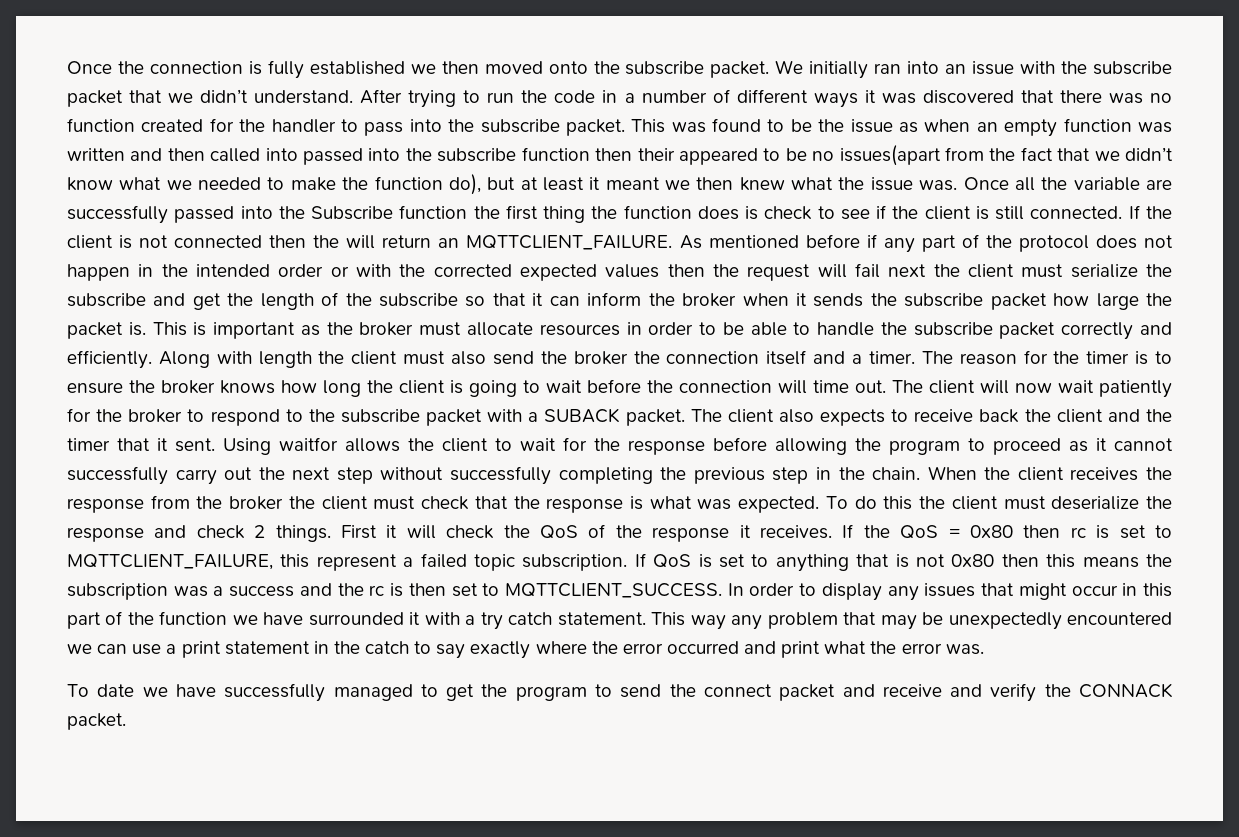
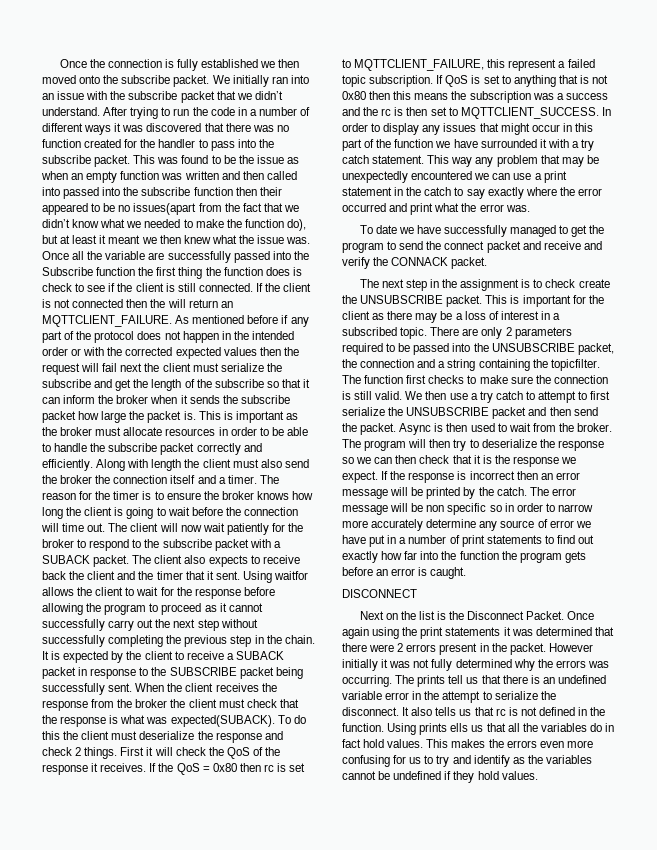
(921, 473) none -> [42,651,284,663] [42,667,303,679] [42,683,133,695] It is expected by the client to receive a SUBACK packet in response to the SUBSCRIBE packet being successfully sent.
[738,496,820,513] expected. -> [170,715,275,727] expected(SUBACK).
(126, 721) none -> [359,279,610,291] [342,295,604,307] [342,311,561,323] [342,327,572,339] [342,343,614,355] [342,359,600,371] [342,375,608,384] [342,391,611,403] [342,407,598,419] [342,423,613,435] [342,439,604,451] [342,455,577,467] [342,471,580,483] [342,487,576,499] [342,503,593,515] [342,519,591,531] [342,535,595,547] [342,551,586,563] [342,567,467,579] [342,589,417,598] [359,611,595,620] [342,627,614,639] [342,643,593,655] [342,659,609,671] [342,675,606,687] [342,691,556,703] [342,707,606,716] [342,723,615,735] [342,739,593,748] [342,755,592,767] [342,771,538,783] // The next step in the assignment is to check create the UNSUBSCRIBE packet. This is important for the client as there may be a loss of interest in a subscribed topic. There are only 2 parameters required to be passed into the UNSUBSCRIBE packet, the connection and a string containing the topicfilter. The function first checks to make sure the connection is still valid. We then use a try catch to attempt to first serialize the UNSUBSCRIBE packet and then send the packet. Async is then used to wait from the broker. The program will then try to deserialize the response so we can then check that it is the response we expect. If the response is incorrect then an error message will be printed by the catch. The error message will be non specific so in order to narrow more accurately determine any source of error we have put in a number of print statements to find out exactly how far into the function the program gets before an error is caught. // DISCONNECT // Next on the list is the Disconnect Packet. Once again using the print statements it was determined that there were 2 errors present in the packet. However initially it was not fully determined why the errors was occurring. The prints tell us that there is an undefined variable error in the attempt to serialize the disconnect. It also tells us that rc is not defined in the function. Using prints ells us that all the variables do in fact hold values. This makes the errors even more confusing for us to try and identify as the variables cannot be undefined if they hold values.

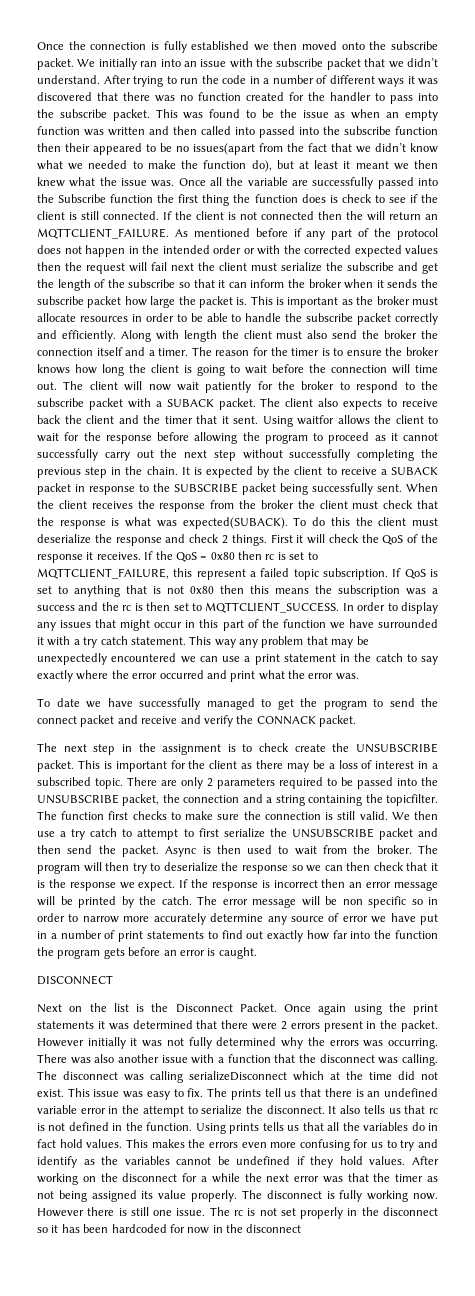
(392, 681) none -> [37,1054,439,1066] [37,1071,438,1083] [37,1088,204,1100] There was also another issue with a function that the disconnect was calling. The disconnect was calling serializeDisconnect which at the time did not exist. This issue was easy to fix.
[450,723,469,732] ells -> [262,1122,284,1131] tells
(538, 775) none -> [412,1156,439,1165] [37,1173,438,1185] [37,1190,438,1202] [37,1207,438,1219] [37,1224,302,1234] After working on the disconnect for a while the next error was that the timer as not being assigned its value properly. The disconnect is fully working now. However there is still one issue. The rc is not set properly in the disconnect so it has been hardcoded for now in the disconnect

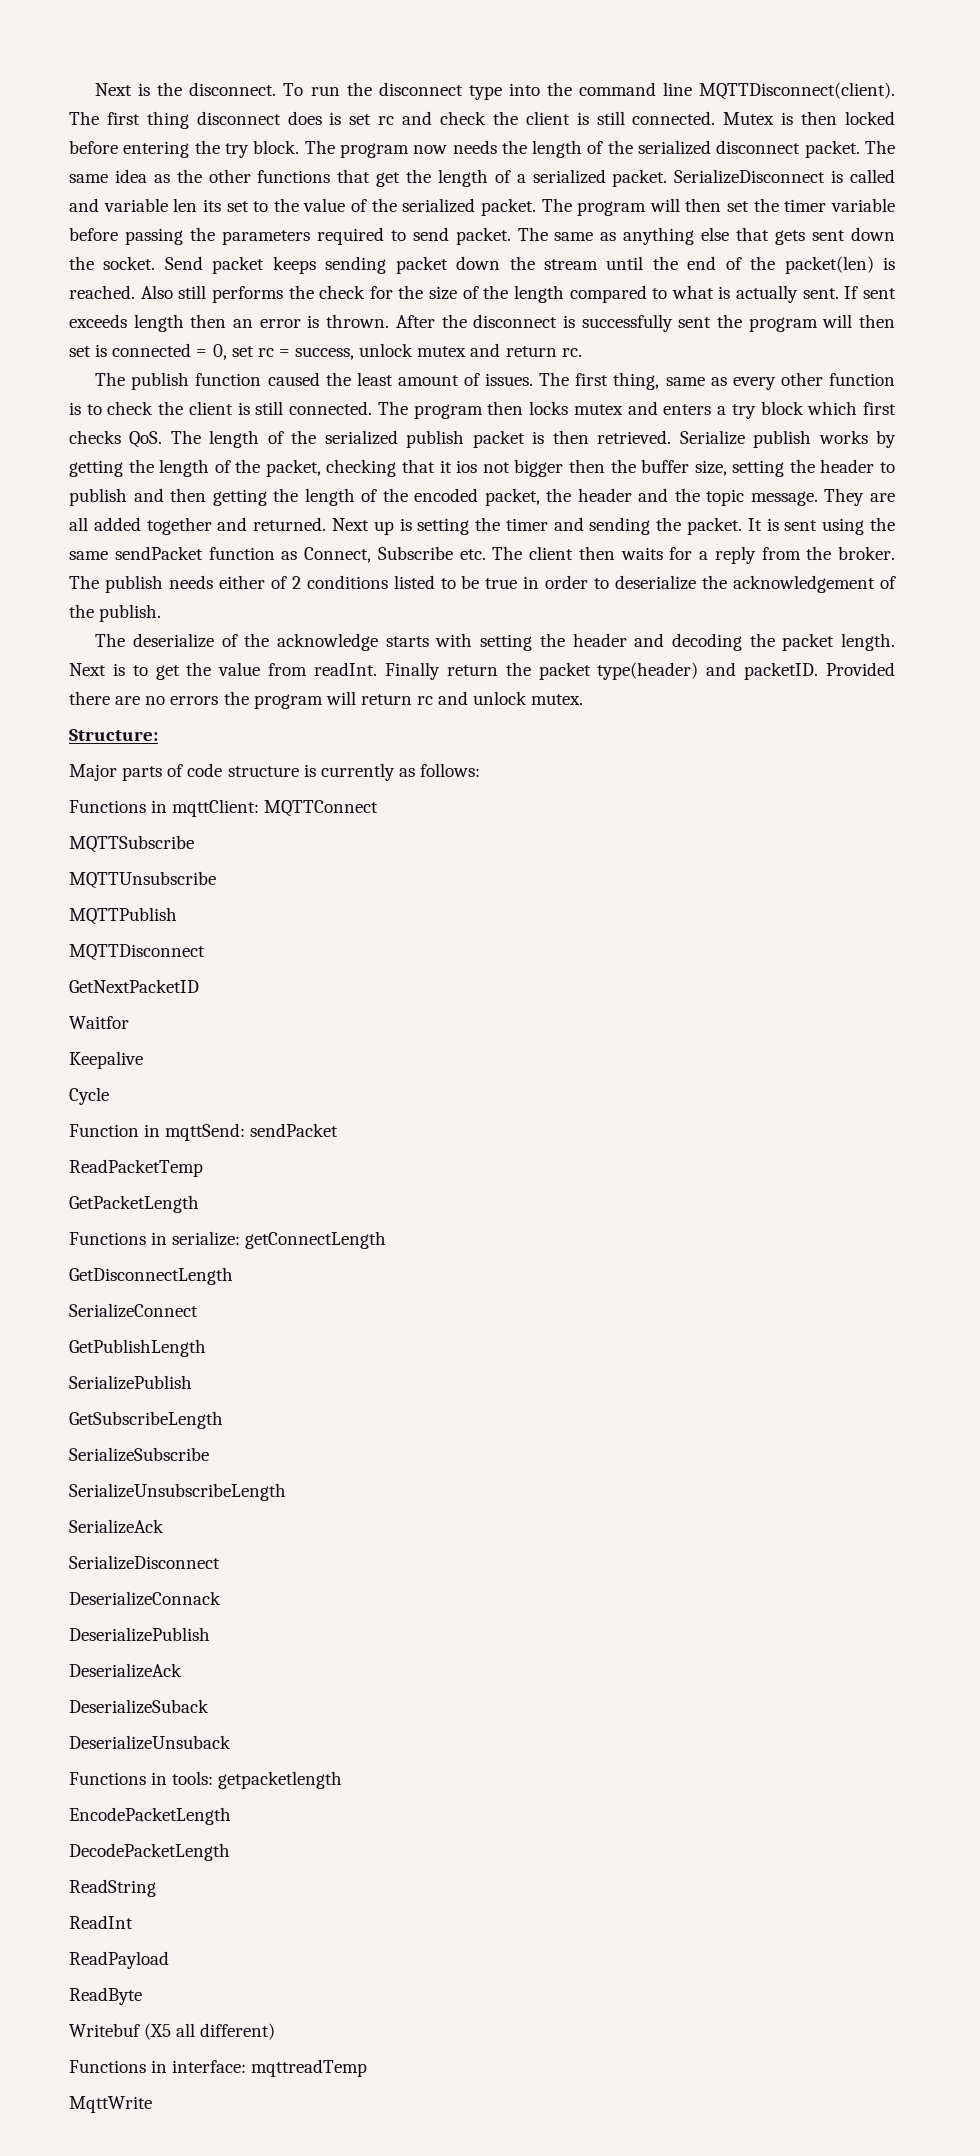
[37,41,438,53] [37,58,438,70] [37,75,438,87] [37,92,438,104] [37,109,439,121] [37,126,438,138] [37,143,438,155] [37,160,439,172] [37,177,438,189] [37,194,438,206] [37,211,438,221] [37,228,439,240] [37,245,438,257] [37,262,438,274] [37,279,439,291] [37,296,438,308] [37,313,438,325] [37,330,439,342] [37,347,439,356] [37,364,438,376] [37,381,438,393] [37,398,439,410] [37,415,438,427] [37,432,438,444] [37,449,438,461] [37,466,439,478] [37,483,438,495] [37,500,438,512] [37,517,439,529] [37,534,438,546] [37,551,318,563] [37,568,438,580] [37,585,438,597] [37,602,439,614] [37,619,438,631] [37,636,369,648] [37,653,438,665] [37,670,359,682] [37,698,438,710] [37,715,356,727] [37,743,438,755] [37,760,438,772] [37,777,438,789] [37,794,439,806] [37,811,438,820] [37,828,438,840] [37,845,439,857] [37,862,438,874] [37,879,438,891] [37,896,438,908] [37,913,439,925] [37,930,438,942] [37,947,257,959] [37,975,113,985] [37,1003,438,1015] [37,1020,438,1032] [37,1037,439,1049] [37,1054,439,1066] [37,1071,438,1083] [37,1088,438,1100] [37,1105,439,1117] [37,1122,438,1134] [37,1139,439,1151] [37,1156,439,1168] [37,1173,438,1185] [37,1190,438,1202] [37,1207,438,1219] [37,1224,302,1234] Once the connection is fully established we then moved onto the subscribe packet. We initially ran into an issue with the subscribe packet that we didn’t understand. After trying to run the code in a number of different ways it was discovered that there was no function created for the handler to pass into the subscribe packet. This was found to be the issue as when an empty function was written and then called into passed into the subscribe function then their appeared to be no issues(apart from the fact that we didn’t know what we needed to make the function do), but at least it meant we then knew what the issue was. Once all the variable are successfully passed into the Subscribe function the first thing the function does is check to see if the client is still connected. If the client is not connected then the will return an MQTTCLIENT_FAILURE. As mentioned before if any part of the protocol does not happen in the intended order or with the corrected expected values then the request will fail next the client must serialize the subscribe and get the length of the subscribe so that it can inform the broker when it sends the subscribe packet how large the packet is. This is important as the broker must allocate resources in order to be able to handle the subscribe packet correctly and efficiently. Along with length the client must also send the broker the connection itself and a timer. The reason for the timer is to ensure the broker knows how long the client is going to wait before the connection will time out. The client will now wait patiently for the broker to respond to the subscribe packet with a SUBACK packet. The client also expects to receive back the client and the timer that it sent. Using waitfor allows the client to wait for the response before allowing the program to proceed as it cannot successfully carry out the next step without successfully completing the previous step in the chain. It is expected by the client to receive a SUBACK packet in response to the SUBSCRIBE packet being successfully sent. When the client receives the response from the broker the client must check that the response is what was expected(SUBACK). To do this the client must deserialize the response and check 2 things. First it will check the QoS of the response it receives. If the QoS = 0x80 then rc is set to MQTTCLIENT_FAILURE, this represent a failed topic subscription. If QoS is set to anything that is not 0x80 then this means the subscription was a success and the rc is then set to MQTTCLIENT_SUCCESS. In order to display any issues that might occur in this part of the function we have surrounded it with a try catch statement. This way any problem that may be unexpectedly encountered we can use a print statement in the catch to say exactly where the error occurred and print what the error was. // To date we have successfully managed to get the program to send the connect packet and receive and verify the CONNACK packet. // The next step in the assignment is to check create the UNSUBSCRIBE packet. This is important for the client as there may be a loss of interest in a subscribed topic. There are only 2 parameters required to be passed into the UNSUBSCRIBE packet, the connection and a string containing the topicfilter. The function first checks to make sure the connection is still valid. We then use a try catch to attempt to first serialize the UNSUBSCRIBE packet and then send the packet. Async is then used to wait from the broker. The program will then try to deserialize the response so we can then check that it is the response we expect. If the response is incorrect then an error message will be printed by the catch. The error message will be non specific so in order to narrow more accurately determine any source of error we have put in a number of print statements to find out exactly how far into the function the program gets before an error is caught. // DISCONNECT // Next on the list is the Disconnect Packet. Once again using the print statements it was determined that there were 2 errors present in the packet. However initially it was not fully determined why the errors was occurring. There was also another issue with a function that the disconnect was calling. The disconnect was calling serializeDisconnect which at the time did not exist. This issue was easy to fix. The prints tell us that there is an undefined variable error in the attempt to serialize the disconnect. It also tells us that rc is not defined in the function. Using prints tells us that all the variables do in fact hold values. This makes the errors even more confusing for us to try and identify as the variables cannot be undefined if they hold values. After working on the disconnect for a while the next error was that the timer as not being assigned its value properly. The disconnect is fully working now. However there is still one issue. The rc is not set properly in the disconnect so it has been hardcoded for now in the disconnect -> [95,82,895,100] [69,111,896,129] [69,140,895,158] [69,169,895,187] [69,198,896,216] [69,227,895,245] [69,256,895,274] [69,285,897,303] [69,314,895,332] [69,343,582,360] [95,372,896,390] [69,401,896,419] [69,430,896,448] [69,459,895,477] [69,488,895,506] [69,517,895,535] [69,546,895,564] [69,575,897,593] [69,604,162,622] [95,633,896,651] [69,662,895,680] [69,691,584,709] [69,729,158,741] [69,763,481,781] [69,799,379,817] [69,835,194,853] [69,871,216,889] [69,907,177,925] [69,944,205,961] [69,979,199,993] [69,1016,129,1029] [69,1051,143,1069] [69,1087,109,1105] [69,1123,339,1141] [69,1159,203,1177] [69,1195,199,1213] [69,1231,387,1249] [69,1267,233,1285] [69,1303,198,1318] [69,1339,206,1357] [69,1375,192,1390] [69,1411,223,1429] [69,1447,209,1462] [69,1483,286,1501] [69,1519,164,1534] [69,1555,220,1570] [69,1591,221,1606] [69,1627,210,1642] [69,1663,182,1678] [69,1699,209,1714] [69,1735,231,1750] [69,1771,343,1789] [69,1807,231,1825] [69,1843,230,1861] [69,1879,156,1897] [69,1915,133,1929] [69,1951,169,1969] [69,1987,142,2005] [69,2023,276,2040] [69,2059,368,2077] [69,2096,152,2113] Next is the disconnect. To run the disconnect type into the command line MQTTDisconnect(client). The first thing disconnect does is set rc and check the client is still connected. Mutex is then locked before entering the try block. The program now needs the length of the serialized disconnect packet. The same idea as the other functions that get the length of a serialized packet. SerializeDisconnect is called and variable len its set to the value of the serialized packet. The program will then set the timer variable before passing the parameters required to send packet. The same as anything else that gets sent down the socket. Send packet keeps sending packet down the stream until the end of the packet(len) is reached. Also still performs the check for the size of the length compared to what is actually sent. If sent exceeds length then an error is thrown. After the disconnect is successfully sent the program will then set is connected = 0, set rc = success, unlock mutex and return rc. // The publish function caused the least amount of issues. The first thing, same as every other function is to check the client is still connected. The program then locks mutex and enters a try block which first checks QoS. The length of the serialized publish packet is then retrieved. Serialize publish works by getting the length of the packet, checking that it ios not bigger then the buffer size, setting the header to publish and then getting the length of the encoded packet, the header and the topic message. They are all added together and returned. Next up is setting the timer and sending the packet. It is sent using the same sendPacket function as Connect, Subscribe etc. The client then waits for a reply from the broker. The publish needs either of 2 conditions listed to be true in order to deserialize the acknowledgement of the publish. // The deserialize of the acknowledge starts with setting the header and decoding the packet length. Next is to get the value from readInt. Finally return the packet type(header) and packetID. Provided there are no errors the program will return rc and unlock mutex. // Structure: // Major parts of code structure is currently as follows: // Functions in mqttClient: MQTTConnect // MQTTSubscribe // MQTTUnsubscribe // MQTTPublish // MQTTDisconnect // GetNextPacketID // Waitfor // Keepalive // Cycle // Function in mqttSend: sendPacket // ReadPacketTemp // GetPacketLength // Functions in serialize: getConnectLength // GetDisconnectLength // SerializeConnect // GetPublishLength // SerializePublish // GetSubscribeLength // SerializeSubscribe // SerializeUnsubscribeLength // SerializeAck // SerializeDisconnect // DeserializeConnack // DeserializePublish // DeserializeAck // DeserializeSuback // DeserializeUnsuback // Functions in tools: getpacketlength // EncodePacketLength // DecodePacketLength // ReadString // ReadInt // ReadPayload // ReadByte // Writebuf (X5 all different) // Functions in interface: mqttreadTemp // MqttWrite

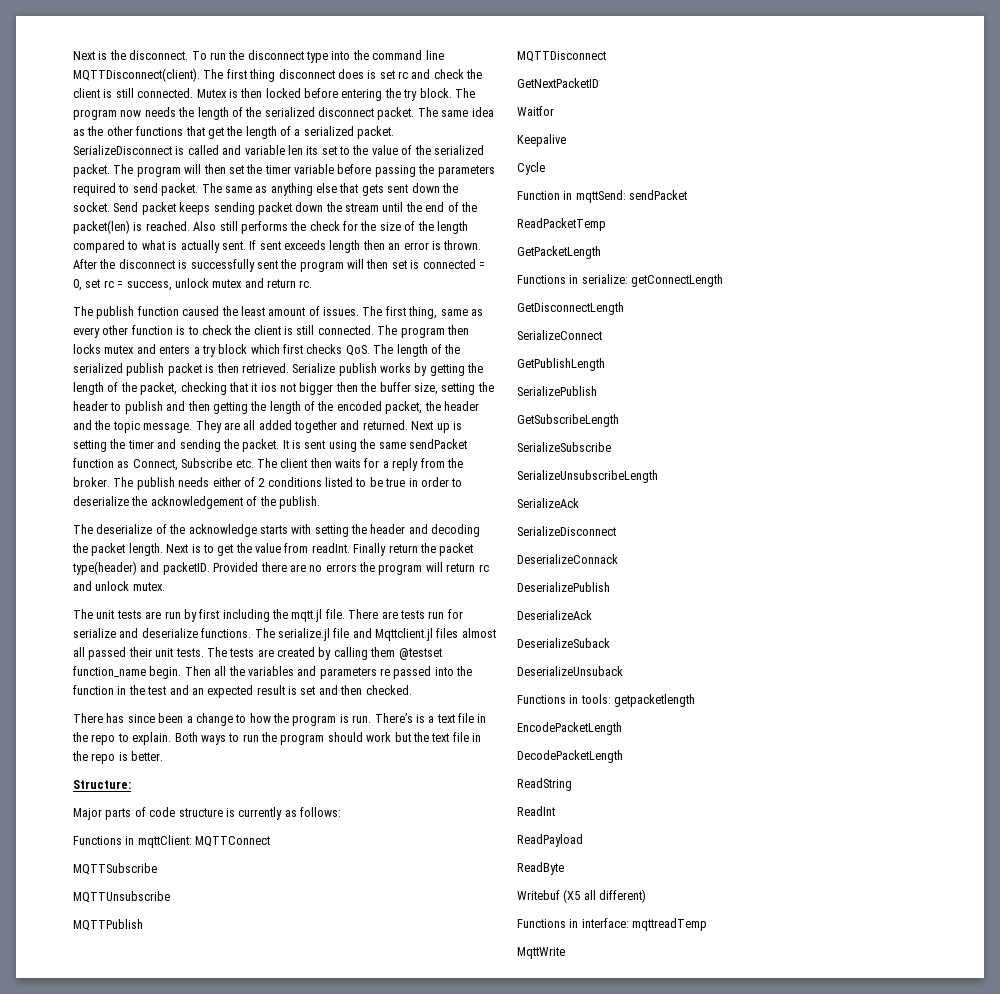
(584, 699) none -> [73,609,463,622] [73,628,496,641] [73,647,442,660] [73,666,473,679] [73,685,412,698] [73,713,487,726] [72,732,481,745] [72,751,164,764] // The unit tests are run by first including the mqtt.jl file. There are tests run for serialize and deserialize functions. The serialize.jl file and Mqttclient.jl files almost all passed their unit tests. The tests are created by calling them @testset function_name begin. Then all the variables and parameters re passed into the function in the test and an expected result is set and then checked. // There has since been a change to how the program is run. There’s is a text file in the repo to explain. Both ways to run the program should work but the text file in the repo is better.

